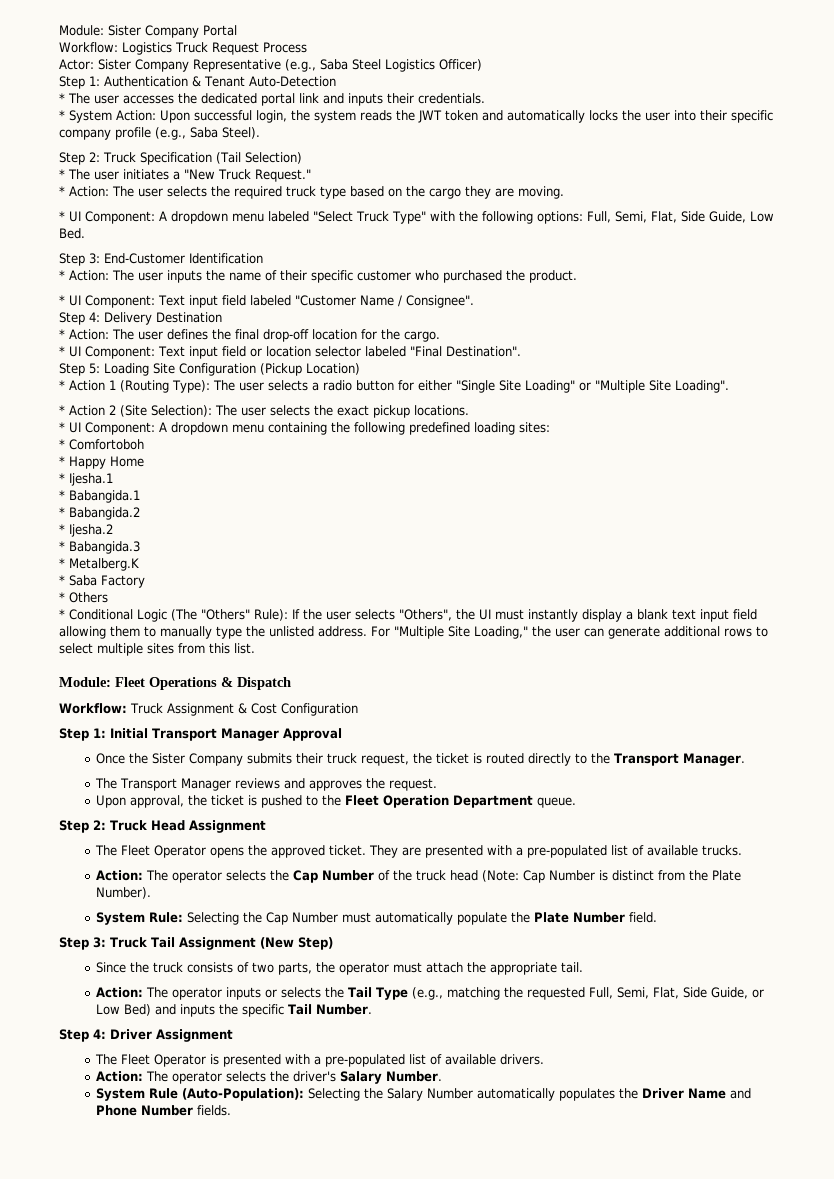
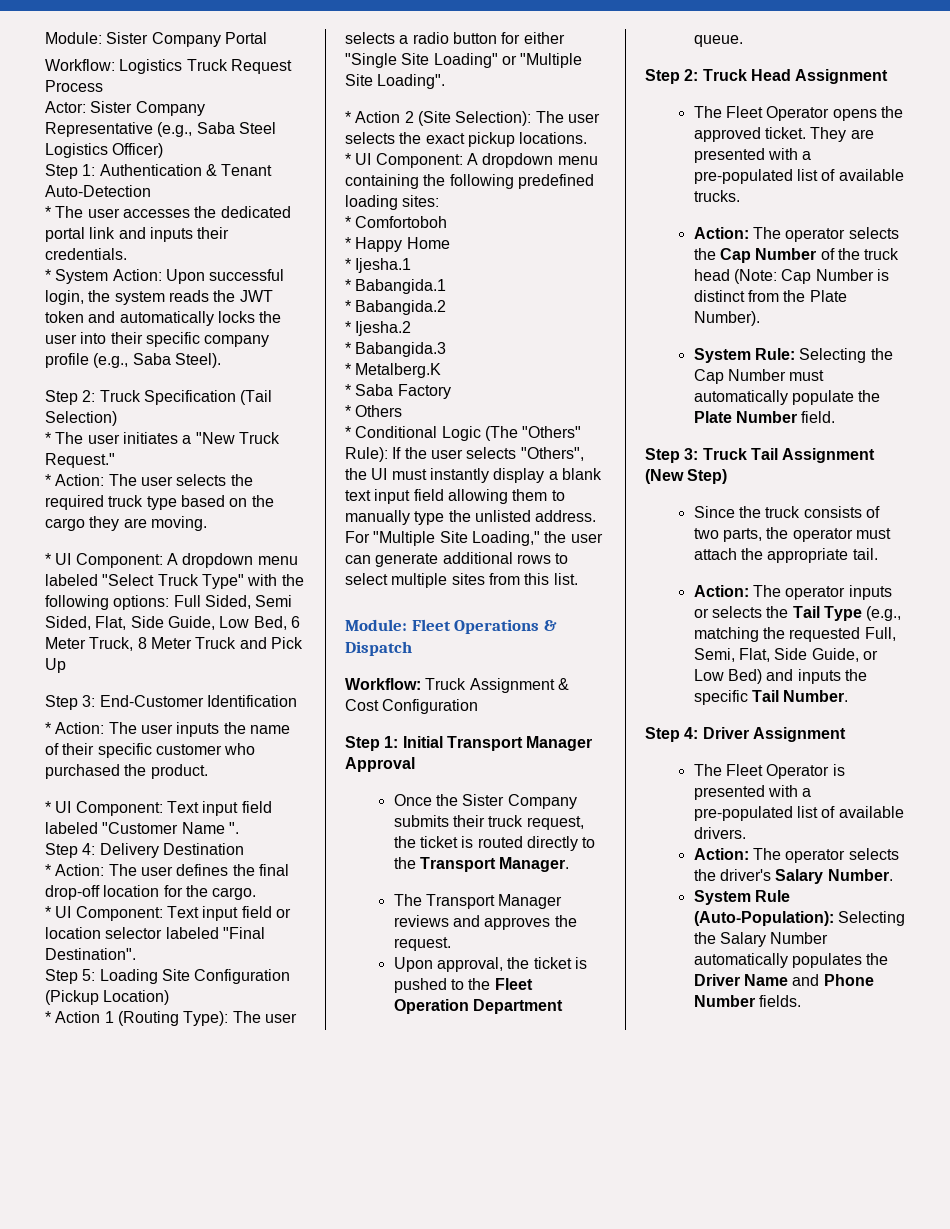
[586,211,774,223] [59,228,85,239] Full, Semi, Flat, Side Guide, Low Bed. -> [173,595,293,609] [45,616,300,630] [45,637,303,651] [45,658,66,673] Full Sided, Semi Sided, Flat, Side Guide, Low Bed, 6 Meter Truck, 8 Meter Truck and Pick Up
[397,295,474,308] / Consignee". -> [228,822,239,834] ".

